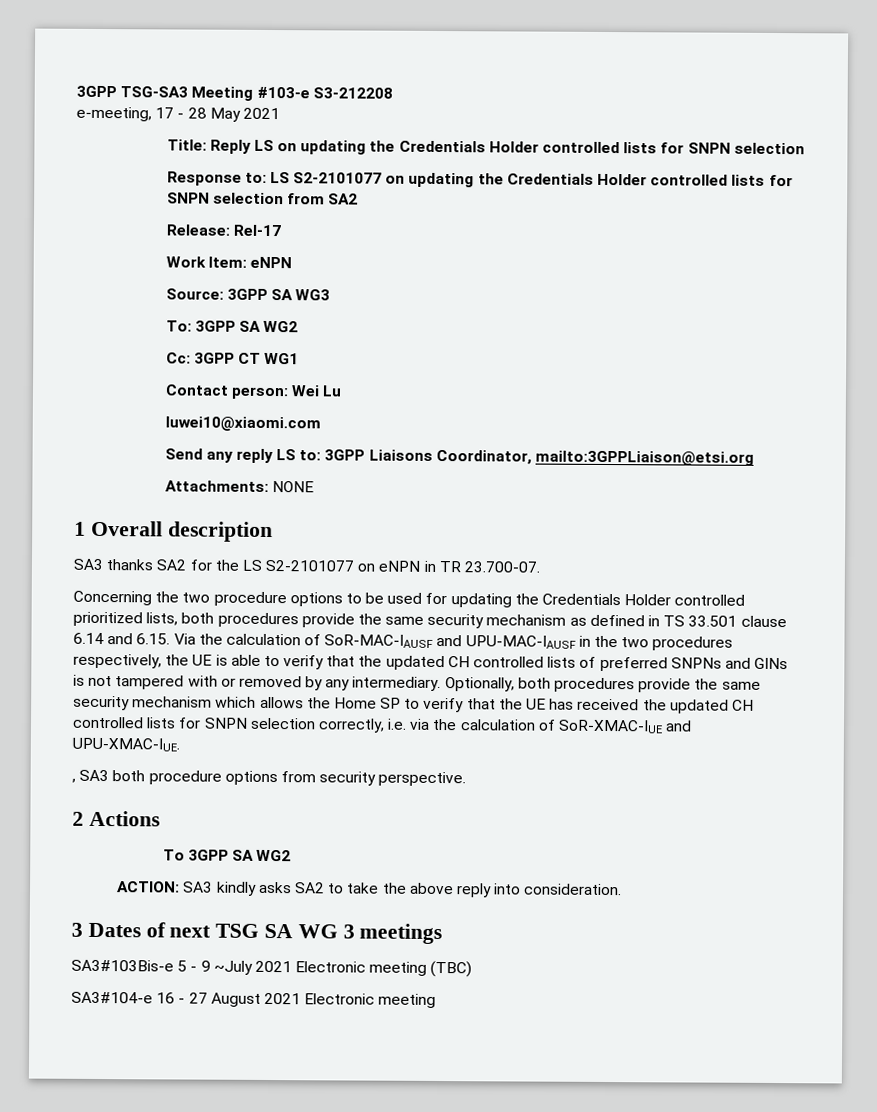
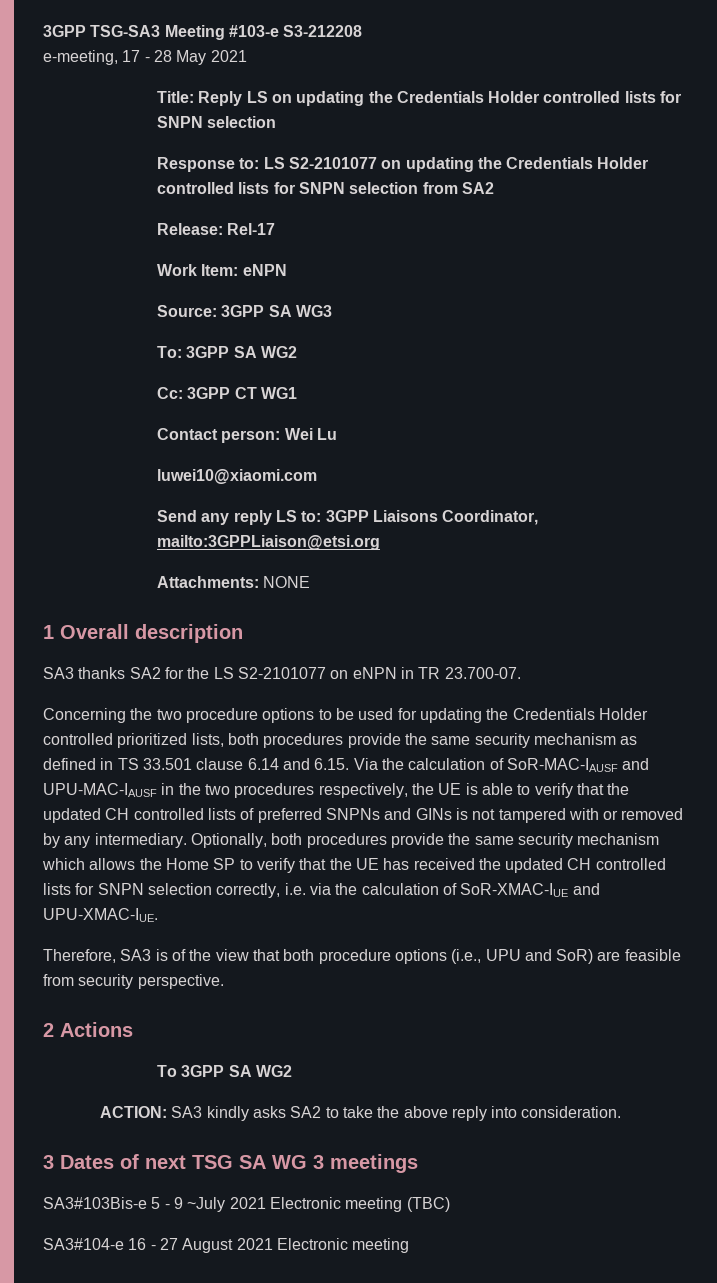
[71,769,278,786] , SA3 both procedure options -> [43,949,681,964] Therefore, SA3 is of the view that both procedure options (i.e., UPU and SoR) are feasible

